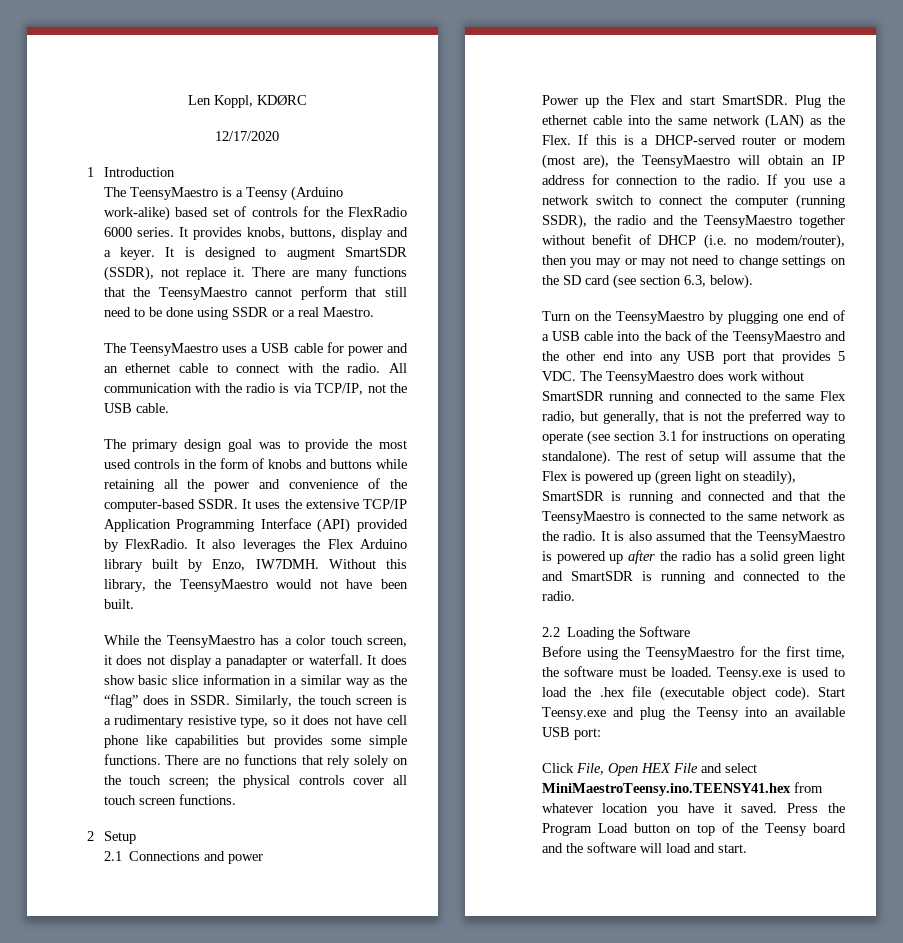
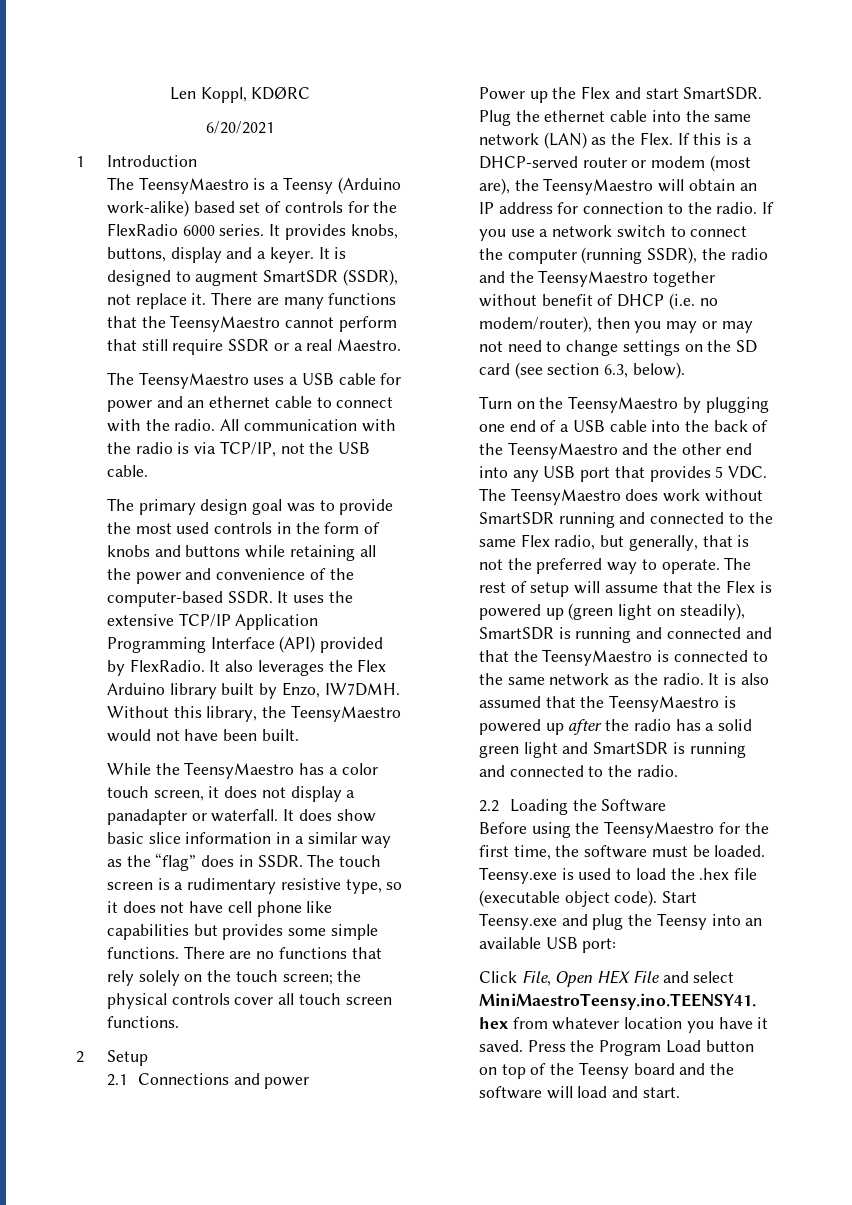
[215,131,279,141] 12/17/2020 -> [206,121,274,134] 6/20/2021
[103,307,228,320] need to be done using -> [172,339,224,355] require
[235,695,315,708] Similarly, the -> [307,854,335,867] The
[541,430,845,445] [541,450,611,465] operate (see section 3.1 for instructions on operating standalone). -> [661,559,720,574] operate.

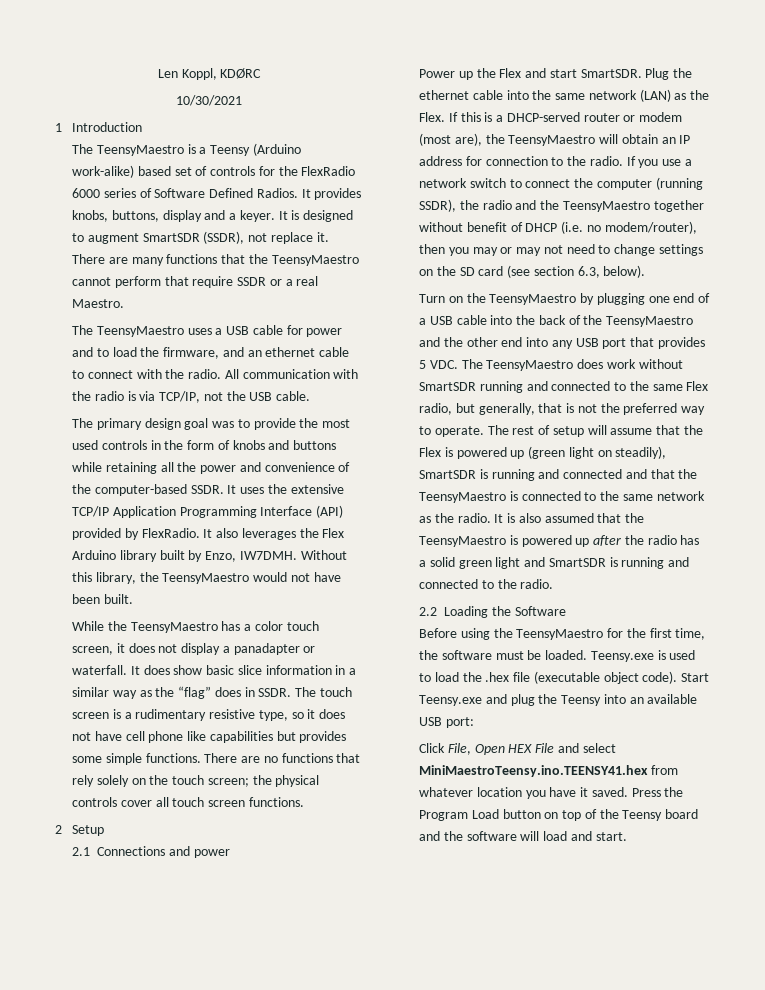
[206,121,274,134] 6/20/2021 -> [176,95,242,106] 10/30/2021
[219,224,265,236] series. -> [103,188,298,198] series of Software Defined Radios.
[141,339,168,351] still -> (189, 281) none
(183, 402) none -> [96,347,244,359] to load the firmware, and

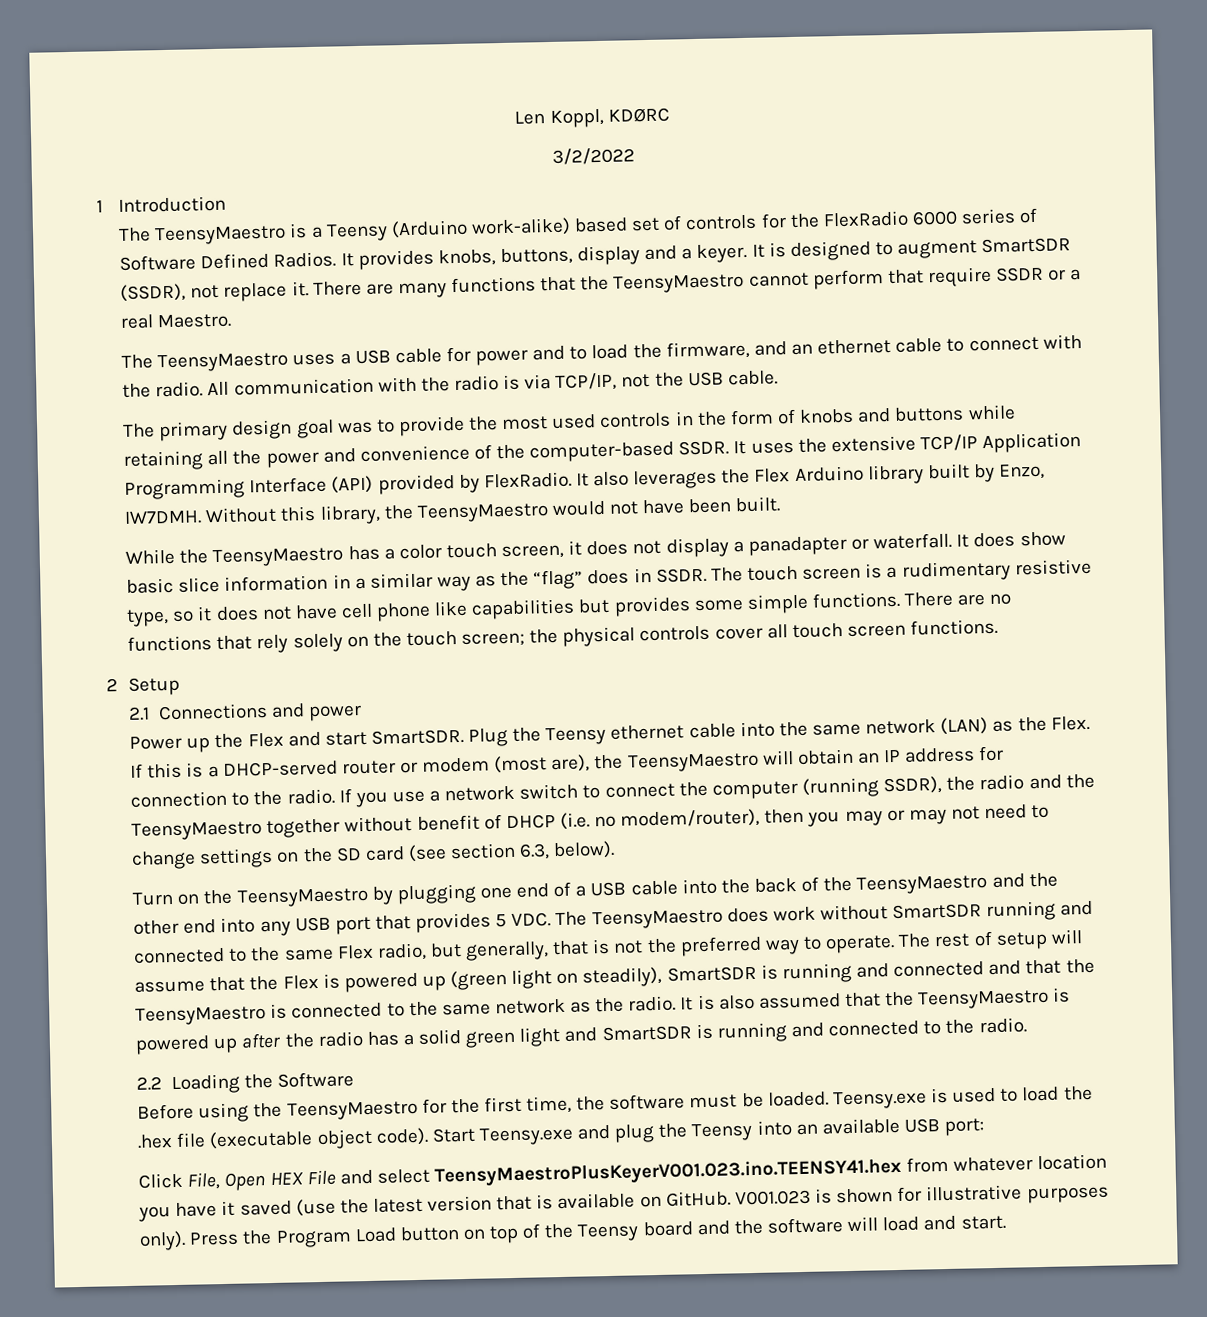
[176,95,242,106] 10/30/2021 -> [551,147,635,165] 3/2/2022
(693, 73) none -> [545,726,607,746] Teensy
[419,765,649,777] MiniMaestroTeensy.ino.TEENSY41.hex -> [434,1157,903,1187] TeensyMaestroPlusKeyerV001.023.ino.TEENSY41.hex
[591,787,628,797] saved. -> [239,1184,1109,1217] [139,1230,187,1251] saved (use the latest version that is available on GitHub. V001.023 is shown for illustrative purposes only).

